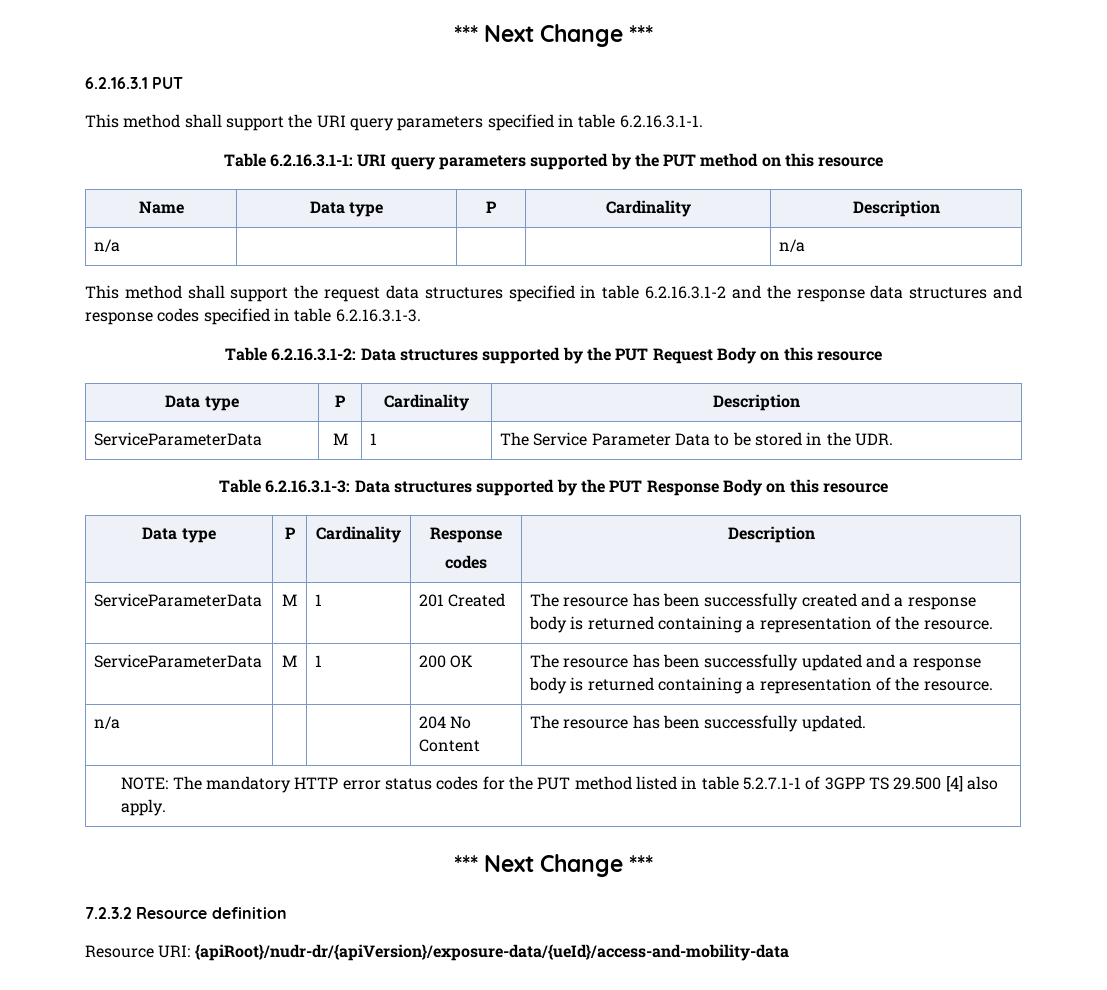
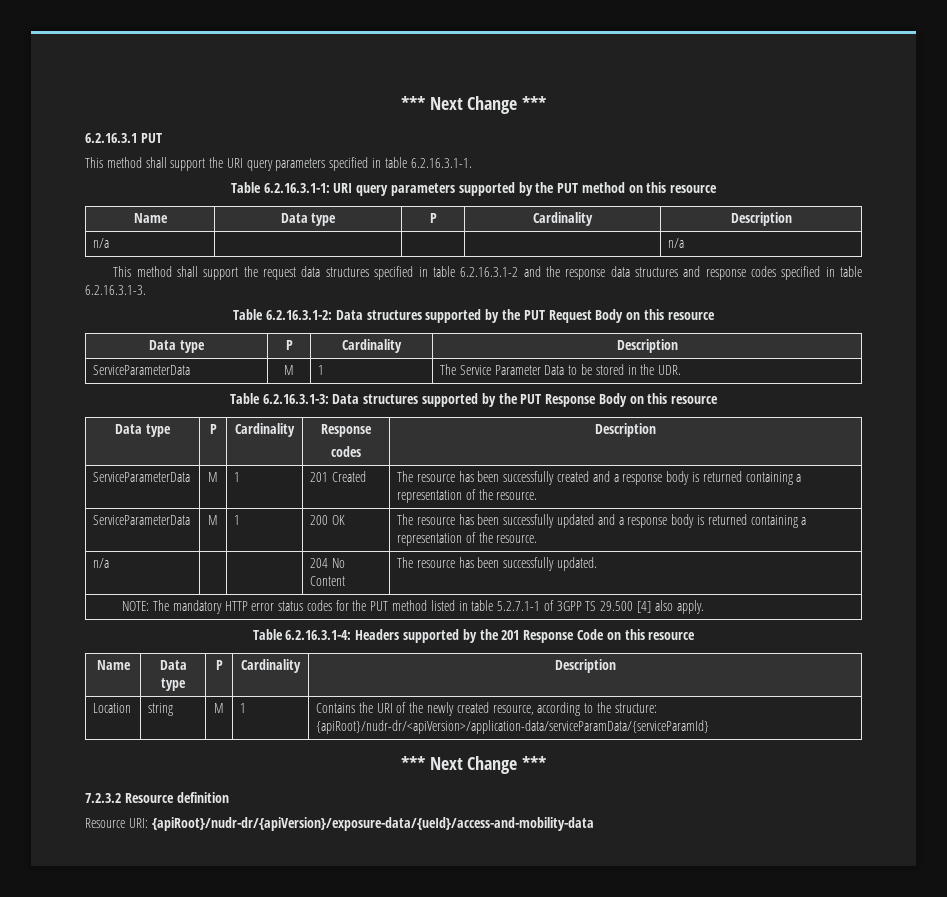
(167, 807) none -> [252,629,696,643] [96,660,131,670] [159,660,187,670] [161,678,186,691] [215,660,223,670] [241,659,301,673] [554,659,616,673] [93,703,132,713] [148,703,174,716] [214,703,224,713] [240,703,247,713] [316,702,657,716] [316,720,710,734] // Table 6.2.16.3.1-4: Headers supported by the 201 Response Code on this resource // Name | Data type | P | Cardinality | Description // Location | string | M | 1 | Contains the URI of the newly created resource, according to the structure: {apiRoot}/nudr-dr/<apiVersion>/application-data/serviceParamData/{serviceParamId}

